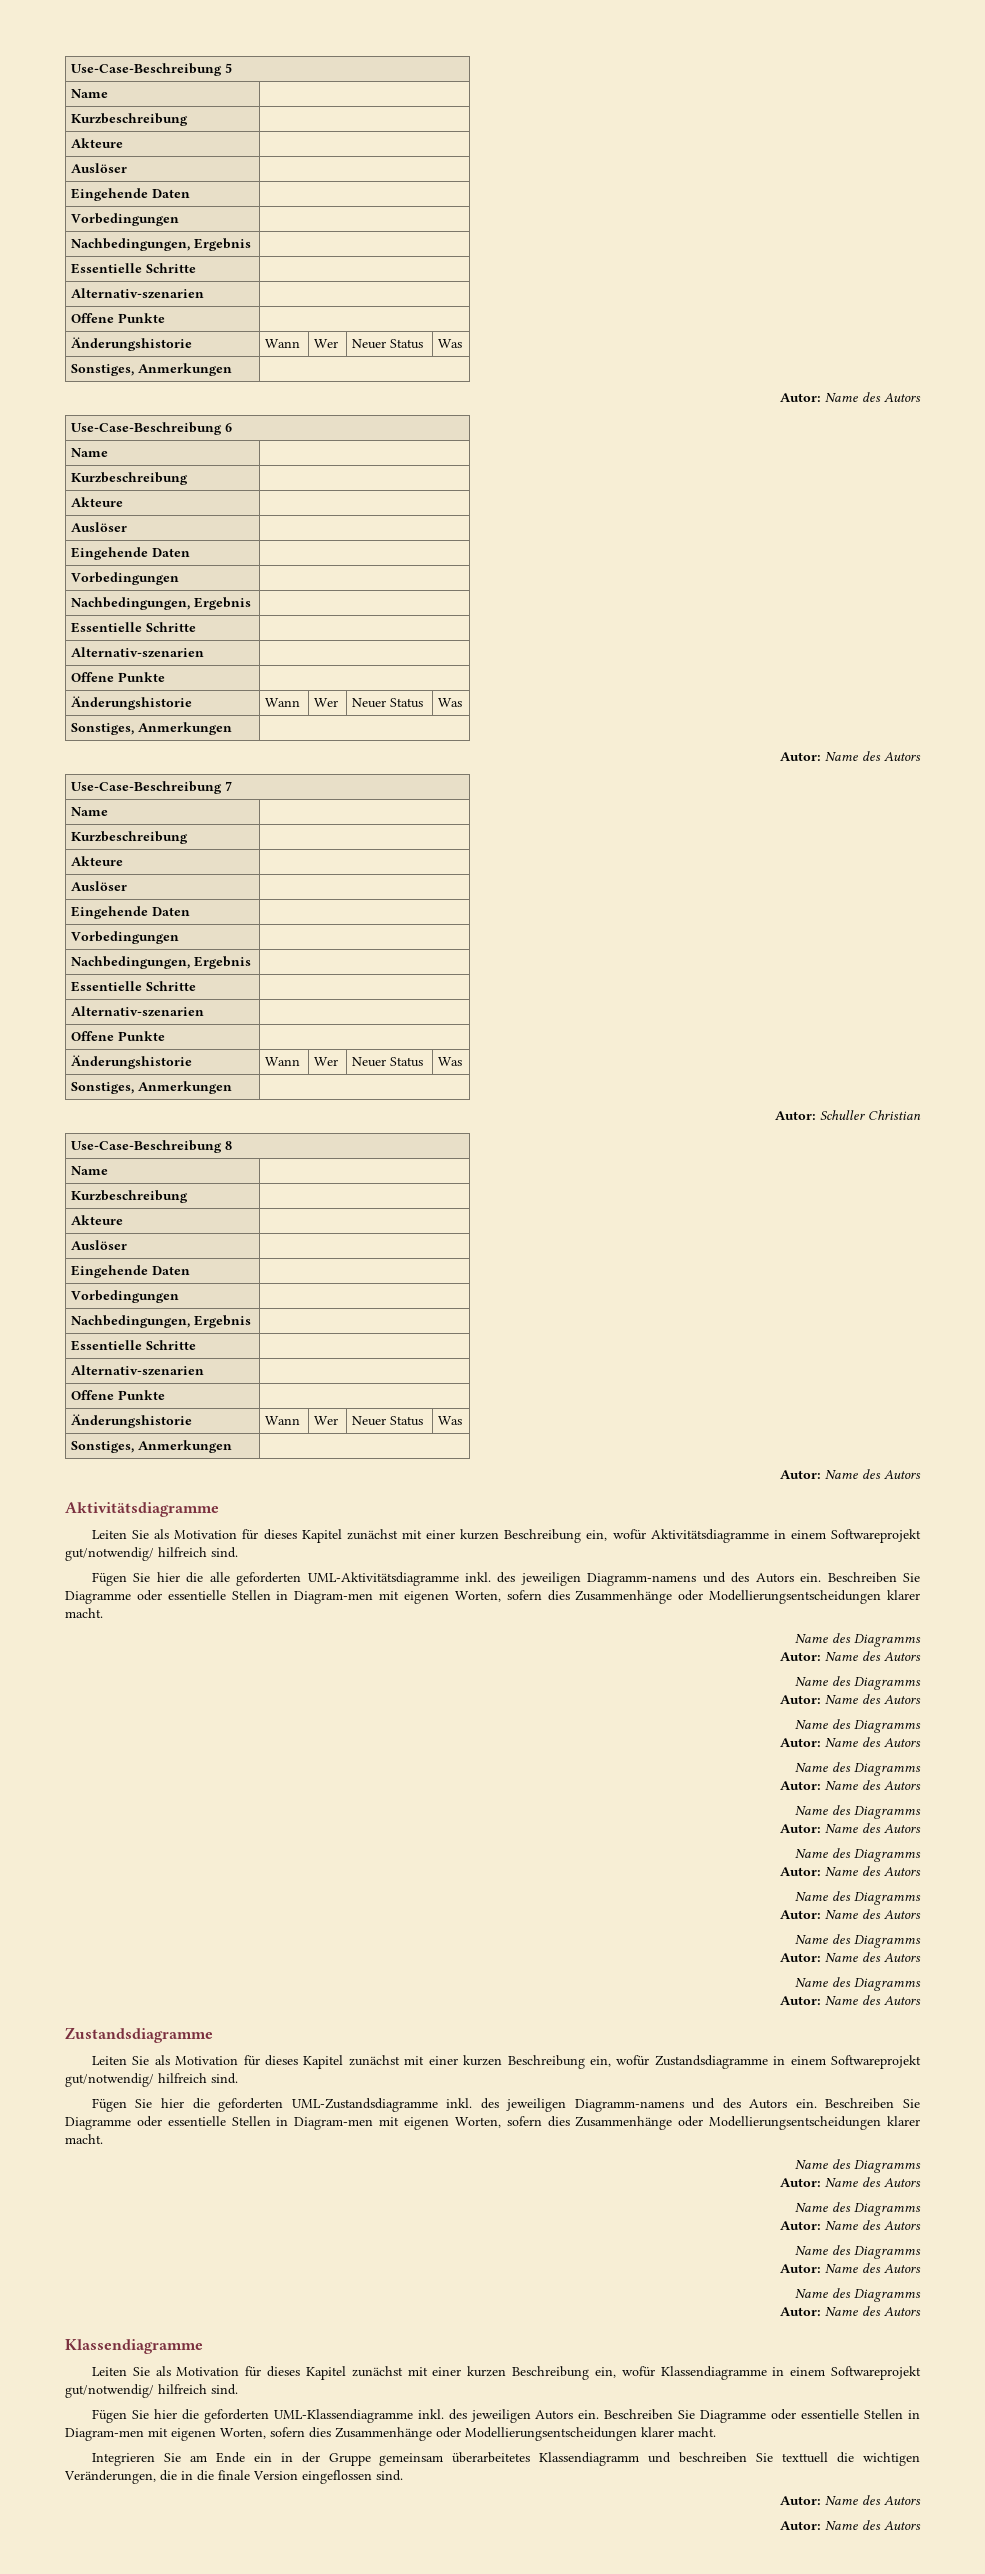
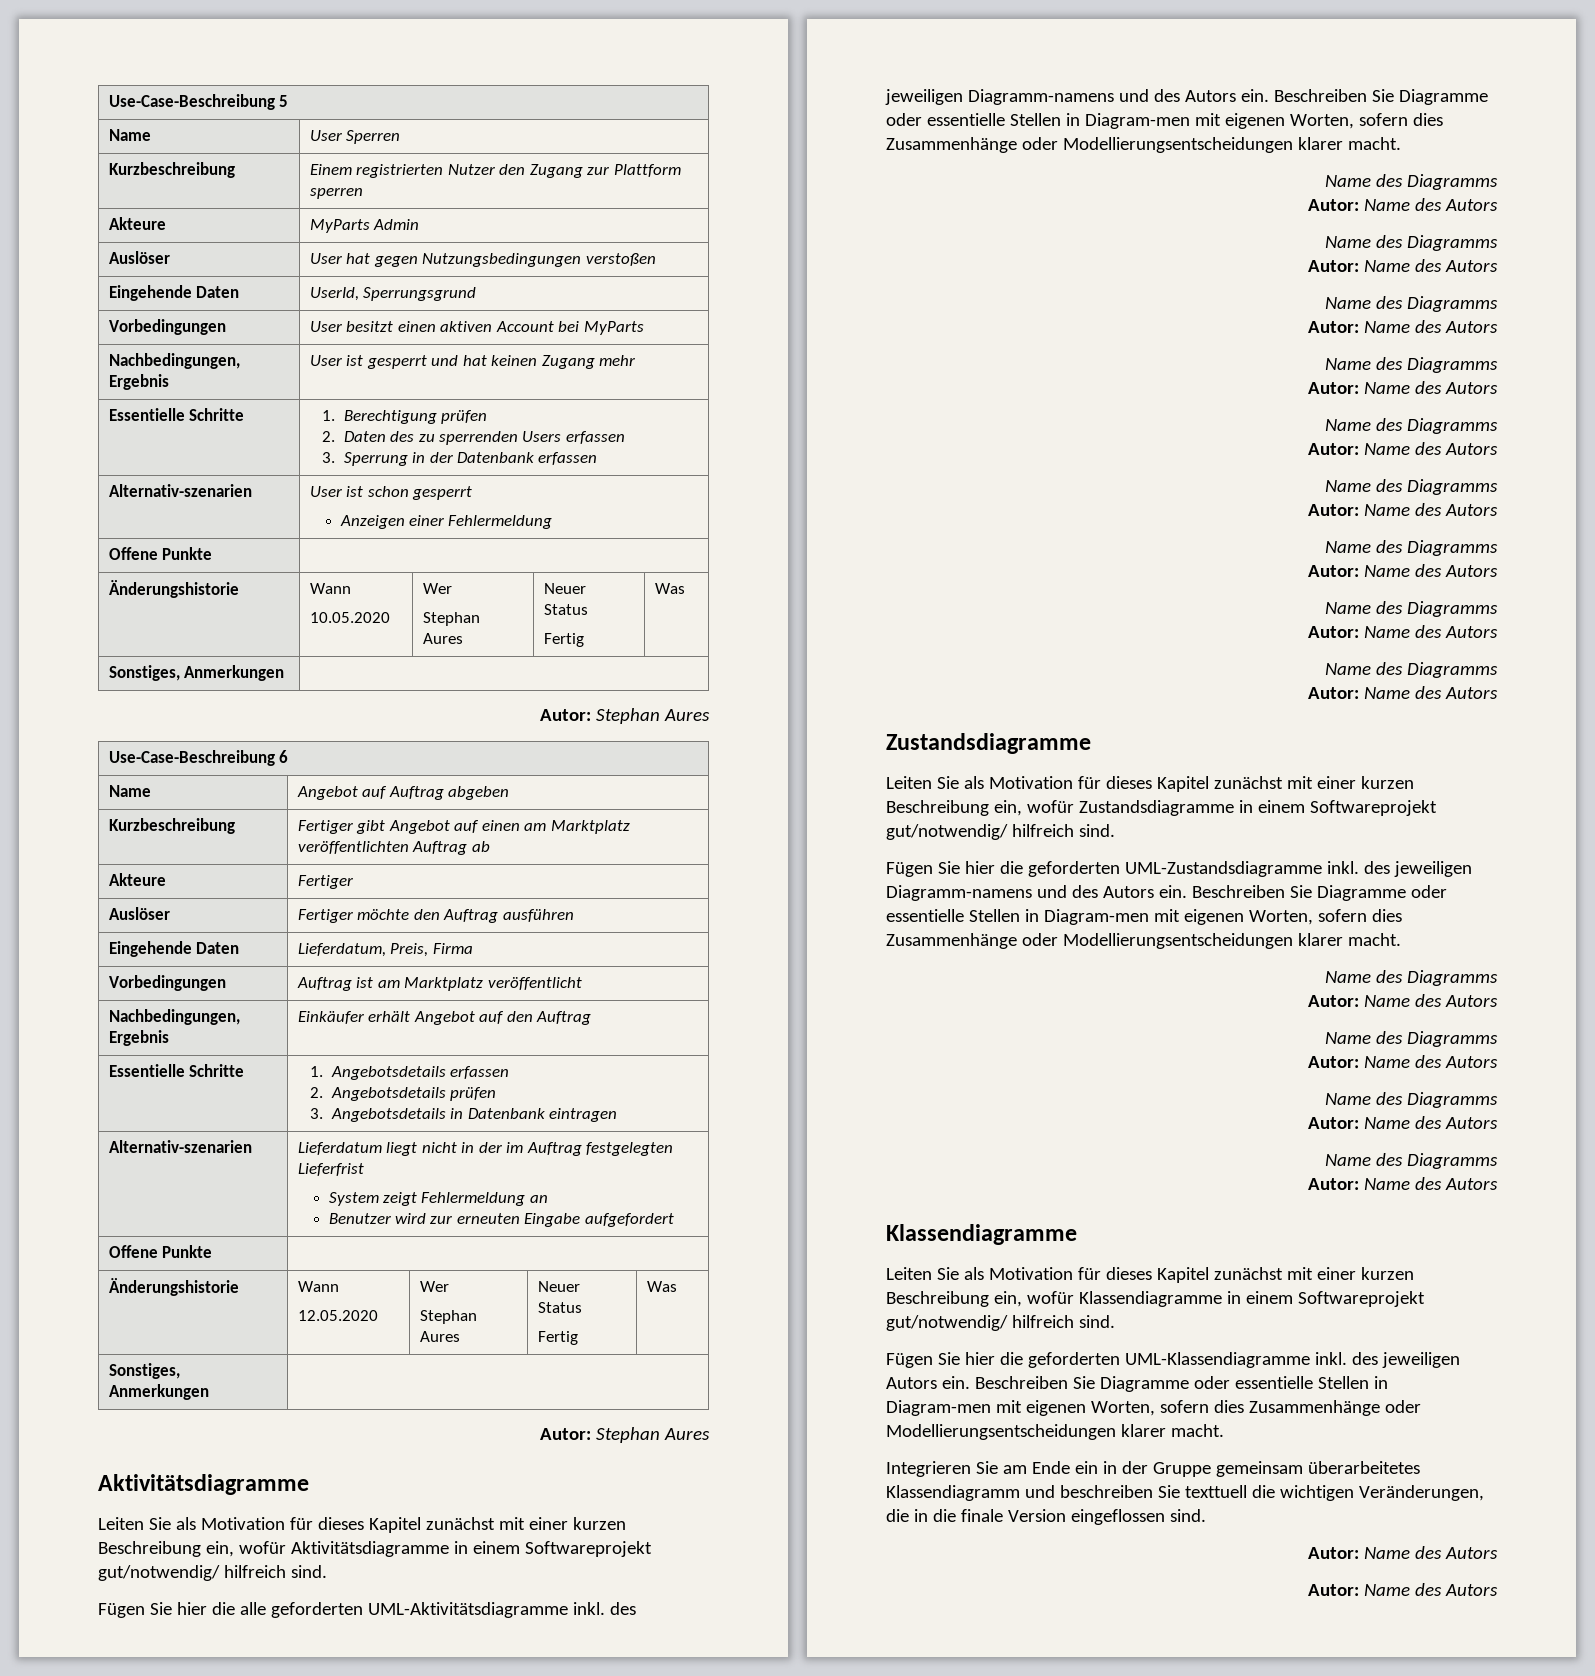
[71,113,189,126] [71,138,124,148] [71,163,128,173] [71,188,191,201] [71,213,180,226] [71,238,252,251] [71,263,197,274] [71,288,205,299] [71,313,166,323] [71,337,193,351] [265,339,301,348] [314,339,339,348] [352,339,424,349] [438,339,463,348] [71,363,233,376] [780,392,921,402] // Kurzbeschreibung | // Akteure | // Auslöser | // Eingehende Daten | // Vorbedingungen | // Nachbedingungen, Ergebnis | // Essentielle Schritte | // Alternativ-szenarien | // Offene Punkte | // Änderungshistorie | Wann | Wer | Neuer Status | Was // Sonstiges, Anmerkungen | // Autor: Name des Autors -> [309,130,401,144] [108,162,235,178] [309,164,681,178] [309,187,363,199] [108,217,166,230] [309,219,420,233] [108,251,170,264] [309,253,656,267] [108,285,240,301] [309,287,477,301] [108,319,226,335] [309,321,644,335] [108,353,240,369] [108,374,169,390] [309,355,636,369] [108,408,245,421] [322,410,488,424] [322,431,625,445] [322,452,598,466] [108,484,252,497] [309,486,473,500] [339,515,553,529] [108,547,213,560] [108,580,239,598] [309,583,351,594] [309,612,390,623] [422,583,452,594] [422,612,480,626] [422,633,463,644] [543,583,586,594] [543,604,588,615] [543,633,584,647] [654,583,685,594] [108,665,285,681] [540,708,710,724] User Sperren // Kurzbeschreibung | Einem registrierten Nutzer den Zugang zur Plattform sperren // Akteure | MyParts Admin // Auslöser | User hat gegen Nutzungsbedingungen verstoßen // Eingehende Daten | UserId, Sperrungsgrund // Vorbedingungen | User besitzt einen aktiven Account bei MyParts // Nachbedingungen, Ergebnis | User ist gesperrt und hat keinen Zugang mehr // Essentielle Schritte | 1. Berechtigung prüfen // 2. Daten des zu sperrenden Users erfassen // 3. Sperrung in der Datenbank erfassen // Alternativ-szenarien | User ist schon gesperrt // Anzeigen einer Fehlermeldung // Offene Punkte | // Änderungshistorie | Wann // 10.05.2020 | Wer // Stephan Aures | Neuer Status // Fertig | Was // Sonstiges, Anmerkungen | // Autor: Stephan Aures
[71,472,189,485] [71,497,124,507] [71,522,128,532] [71,547,191,560] [71,572,180,585] [71,597,252,610] [71,622,197,633] [71,647,205,658] [71,672,166,682] [71,696,193,710] [265,698,301,707] [314,698,339,707] [352,698,424,708] [438,698,463,707] [71,722,233,735] [780,751,921,761] [71,781,233,794] [71,807,109,816] [71,831,189,844] [71,856,124,866] [71,881,128,891] [71,906,191,919] [71,931,180,944] [71,956,252,969] [71,981,197,992] [71,1006,205,1017] [71,1031,166,1041] [71,1055,193,1069] [265,1057,301,1066] [314,1057,339,1066] [352,1057,424,1067] [438,1057,463,1066] [71,1081,233,1094] [775,1110,921,1120] [71,1140,233,1153] [71,1166,109,1175] [71,1190,189,1203] [71,1215,124,1225] [71,1240,128,1250] [71,1265,191,1278] [71,1290,180,1303] [71,1315,252,1328] [71,1340,197,1351] [71,1365,205,1376] [71,1390,166,1400] [71,1414,193,1428] [265,1416,301,1425] [314,1416,339,1425] [352,1416,424,1426] [438,1416,463,1425] [71,1440,233,1453] [780,1469,921,1479] // Kurzbeschreibung | // Akteure | // Auslöser | // Eingehende Daten | // Vorbedingungen | // Nachbedingungen, Ergebnis | // Essentielle Schritte | // Alternativ-szenarien | // Offene Punkte | // Änderungshistorie | Wann | Wer | Neuer Status | Was // Sonstiges, Anmerkungen | // Autor: Name des Autors // Use-Case-Beschreibung 7 // Name | // Kurzbeschreibung | // Akteure | // Auslöser | // Eingehende Daten | // Vorbedingungen | // Nachbedingungen, Ergebnis | // Essentielle Schritte | // Alternativ-szenarien | // Offene Punkte | // Änderungshistorie | Wann | Wer | Neuer Status | Was // Sonstiges, Anmerkungen | // Autor: Schuller Christian // Use-Case-Beschreibung 8 // Name | // Kurzbeschreibung | // Akteure | // Auslöser | // Eingehende Daten | // Vorbedingungen | // Nachbedingungen, Ergebnis | // Essentielle Schritte | // Alternativ-szenarien | // Offene Punkte | // Änderungshistorie | Wann | Wer | Neuer Status | Was // Sonstiges, Anmerkungen | // Autor: Name des Autors -> [296,786,510,800] [108,818,235,834] [297,820,630,834] [297,841,490,855] [108,873,166,886] [297,875,353,889] [108,907,170,920] [297,909,574,923] [108,941,240,957] [297,943,473,957] [108,975,226,991] [296,977,582,991] [108,1009,240,1025] [108,1030,169,1046] [297,1011,592,1025] [108,1064,245,1077] [310,1066,510,1080] [310,1087,497,1101] [310,1108,617,1122] [108,1140,252,1153] [297,1142,674,1156] [297,1163,364,1176] [328,1192,548,1206] [328,1213,674,1227] [108,1245,213,1258] [108,1278,239,1296] [297,1281,339,1292] [297,1310,378,1321] [419,1281,449,1292] [419,1310,477,1324] [419,1331,460,1342] [537,1281,580,1292] [537,1302,582,1313] [537,1331,578,1345] [646,1281,677,1292] [108,1363,180,1379] [108,1384,209,1400] [540,1427,710,1443] Angebot auf Auftrag abgeben // Kurzbeschreibung | Fertiger gibt Angebot auf einen am Marktplatz veröffentlichten Auftrag ab // Akteure | Fertiger // Auslöser | Fertiger möchte den Auftrag ausführen // Eingehende Daten | Lieferdatum, Preis, Firma // Vorbedingungen | Auftrag ist am Marktplatz veröffentlicht // Nachbedingungen, Ergebnis | Einkäufer erhält Angebot auf den Auftrag // Essentielle Schritte | 1. Angebotsdetails erfassen // 2. Angebotsdetails prüfen // 3. Angebotsdetails in Datenbank eintragen // Alternativ-szenarien | Lieferdatum liegt nicht in der im Auftrag festgelegten Lieferfrist // System zeigt Fehlermeldung an // Benutzer wird zur erneuten Eingabe aufgefordert // Offene Punkte | // Änderungshistorie | Wann // 12.05.2020 | Wer // Stephan Aures | Neuer Status // Fertig | Was // Sonstiges, Anmerkungen | // Autor: Stephan Aures

